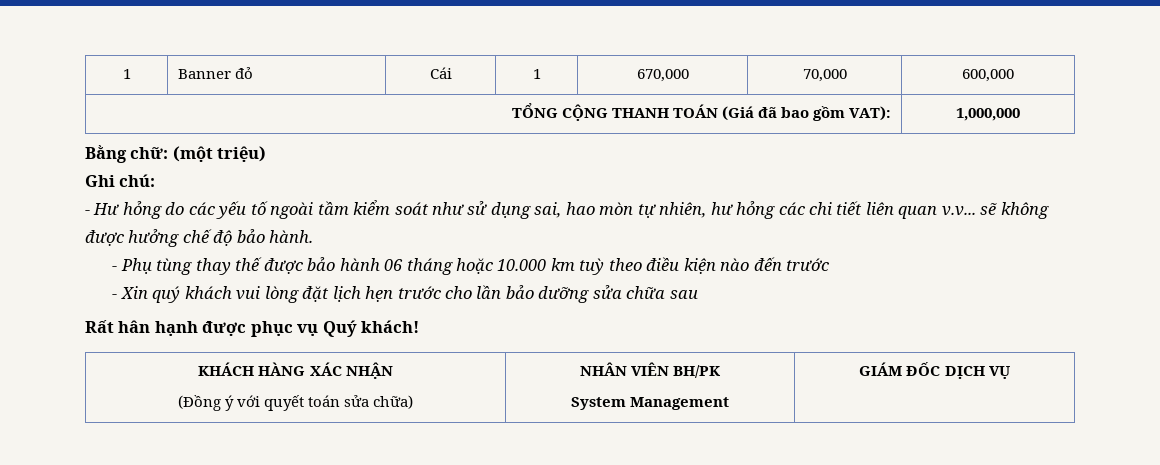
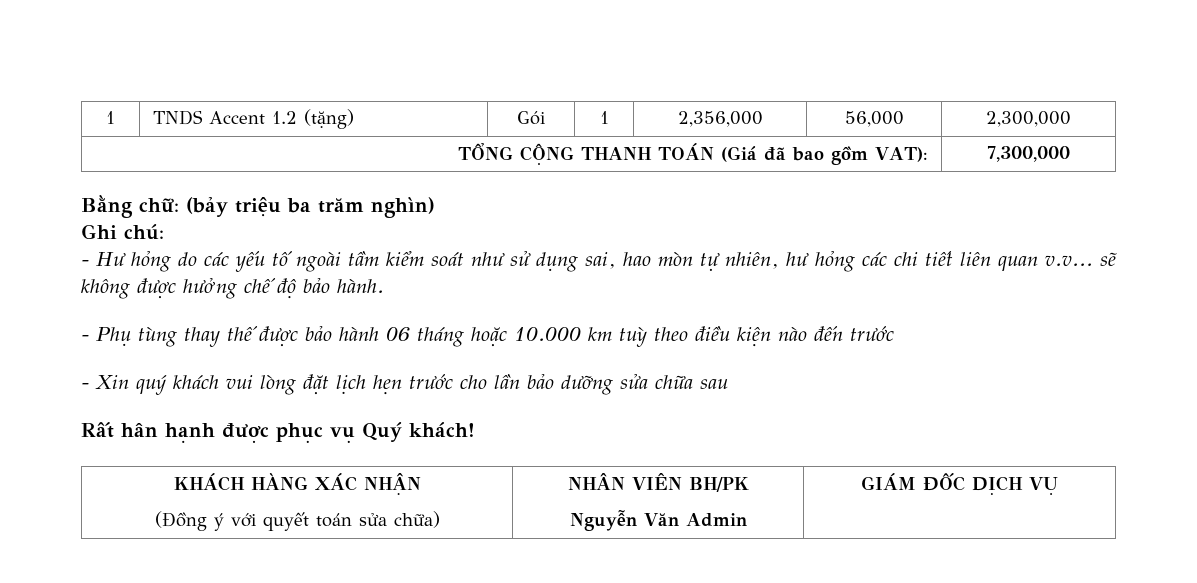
[122,69,131,79] [178,67,254,79] [429,67,452,79] [532,69,541,79] [636,69,689,82] [802,69,847,82] [962,69,1014,82] 1 | Banner đỏ | Cái | 1 | 670,000 | 70,000 | 600,000 -> [106,111,115,124] [153,109,355,129] [517,111,545,125] [599,111,609,124] [677,111,763,127] [844,111,904,127] [986,111,1071,127] 1 | TNDS Accent 1.2 (tặng) | Gói | 1 | 2,356,000 | 56,000 | 2,300,000
[956,108,1020,121] 1,000,000 -> [987,146,1070,162] 7,300,000
[172,146,267,162] (một triệu) -> [186,197,435,218] (bảy triệu ba trăm nghìn)
[570,397,730,410] System Management -> [569,510,747,531] Nguyễn Văn Admin

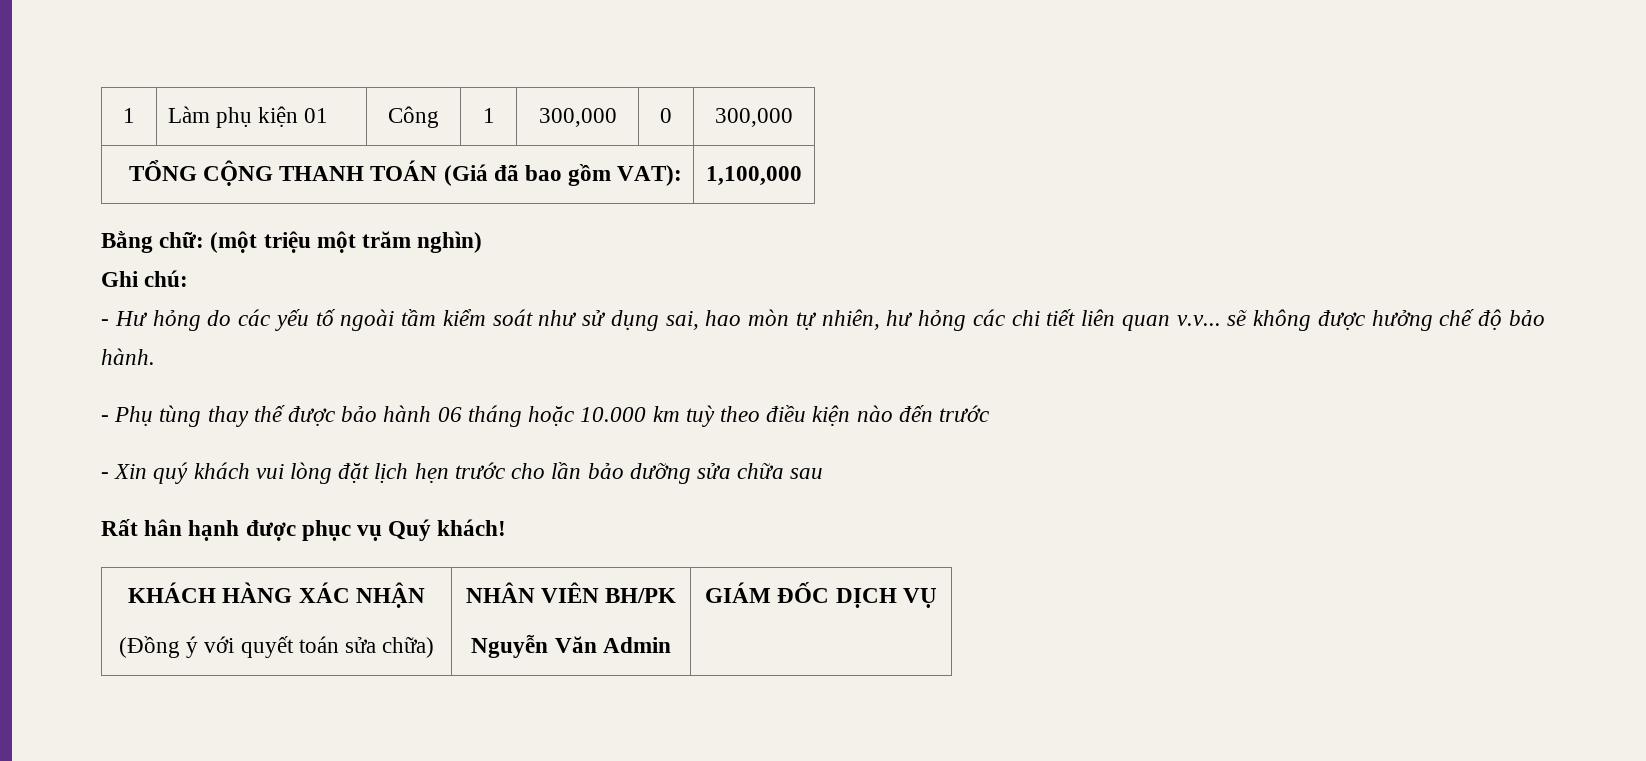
[106,111,115,124] [153,109,355,129] [517,111,545,125] [599,111,609,124] [677,111,763,127] [844,111,904,127] [986,111,1071,127] 1 | TNDS Accent 1.2 (tặng) | Gói | 1 | 2,356,000 | 56,000 | 2,300,000 -> [123,108,135,123] [167,106,329,128] [388,106,439,128] [482,108,495,123] [538,108,617,127] [660,108,672,123] [715,108,793,127] 1 | Làm phụ kiện 01 | Công | 1 | 300,000 | 0 | 300,000
[987,146,1070,162] 7,300,000 -> [706,166,802,186] 1,100,000
[186,197,311,217] (bảy triệu ba -> [210,231,356,253] (một triệu một

